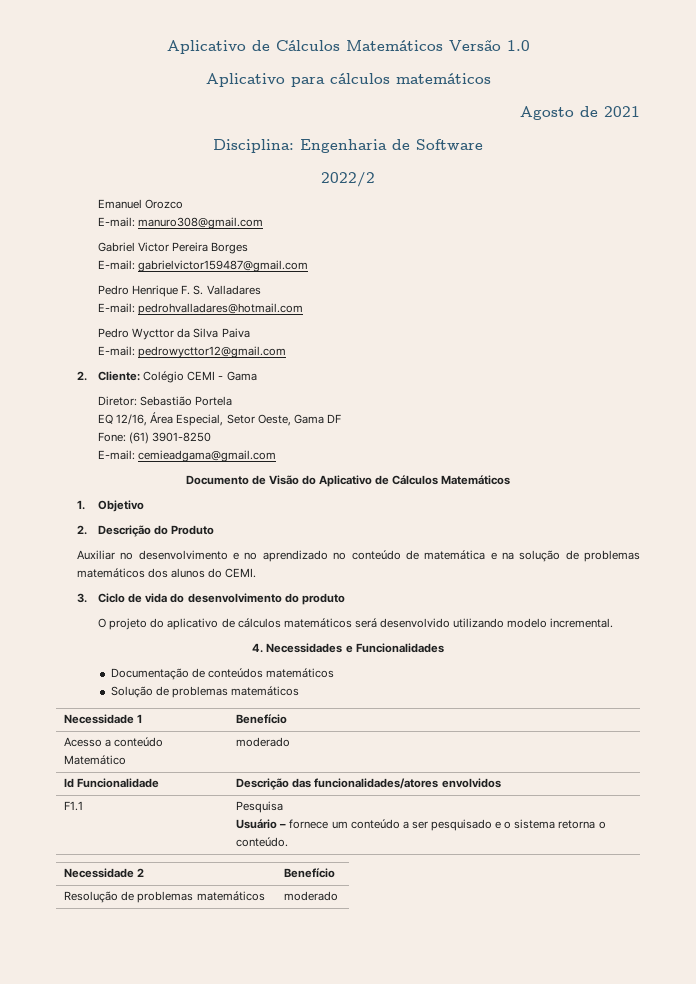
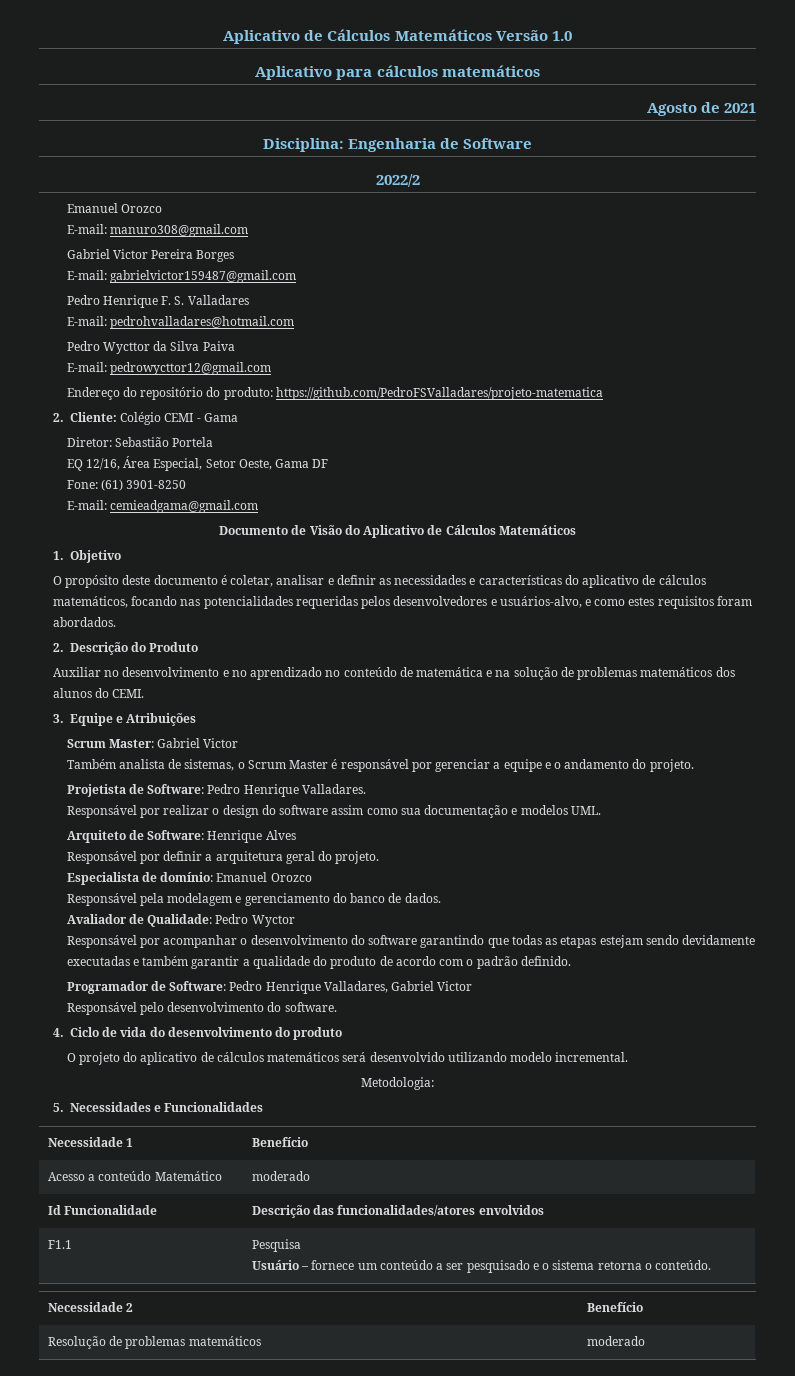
(287, 352) none -> [66,387,603,400] // Endereço do repositório do produto: https://github.com/PedroFSValladares/projeto-matematica
(145, 506) none -> [52,575,706,588] [52,596,752,609] [52,617,116,627] // O propósito deste documento é coletar, analisar e definir as necessidades e características do aplicativo de cálculos matemáticos, focando nas potencialidades requeridas pelos desenvolvedores e usuários-alvo, e como estes requisitos foram abordados.
(88, 598) none -> [69,713,197,726] [66,738,239,748] [66,759,694,772] [66,784,366,797] [66,805,601,818] [66,830,296,843] [66,851,380,864] [66,872,312,885] [66,893,441,906] [66,914,295,927] [66,935,756,948] [66,956,571,969] [66,981,473,994] [66,1002,337,1015] [52,1028,64,1037] Equipe e Atribuições // Scrum Master: Gabriel Victor // Também analista de sistemas, o Scrum Master é responsável por gerenciar a equipe e o andamento do projeto. // Projetista de Software: Pedro Henrique Valladares. // Responsável por realizar o design do software assim como sua documentação e modelos UML. // Arquiteto de Software: Henrique Alves // Responsável por definir a arquitetura geral do projeto. // Especialista de domínio: Emanuel Orozco // Responsável pela modelagem e gerenciamento do banco de dados. // Avaliador de Qualidade: Pedro Wyctor // Responsável por acompanhar o desenvolvimento do software garantindo que todas as etapas estejam sendo devidamente executadas e também garantir a qualidade do produto de acordo com o padrão definido. // Programador de Software: Pedro Henrique Valladares, Gabriel Victor // Responsável pelo desenvolvimento do software. // 4.
[252,643,264,653] 4. -> [361,1077,434,1090] [52,1103,64,1112] Metodologia: // 5.
[110,668,335,680] [110,686,300,698] // Documentação de conteúdos matemáticos // Solução de problemas matemáticos -> (264, 1107) none

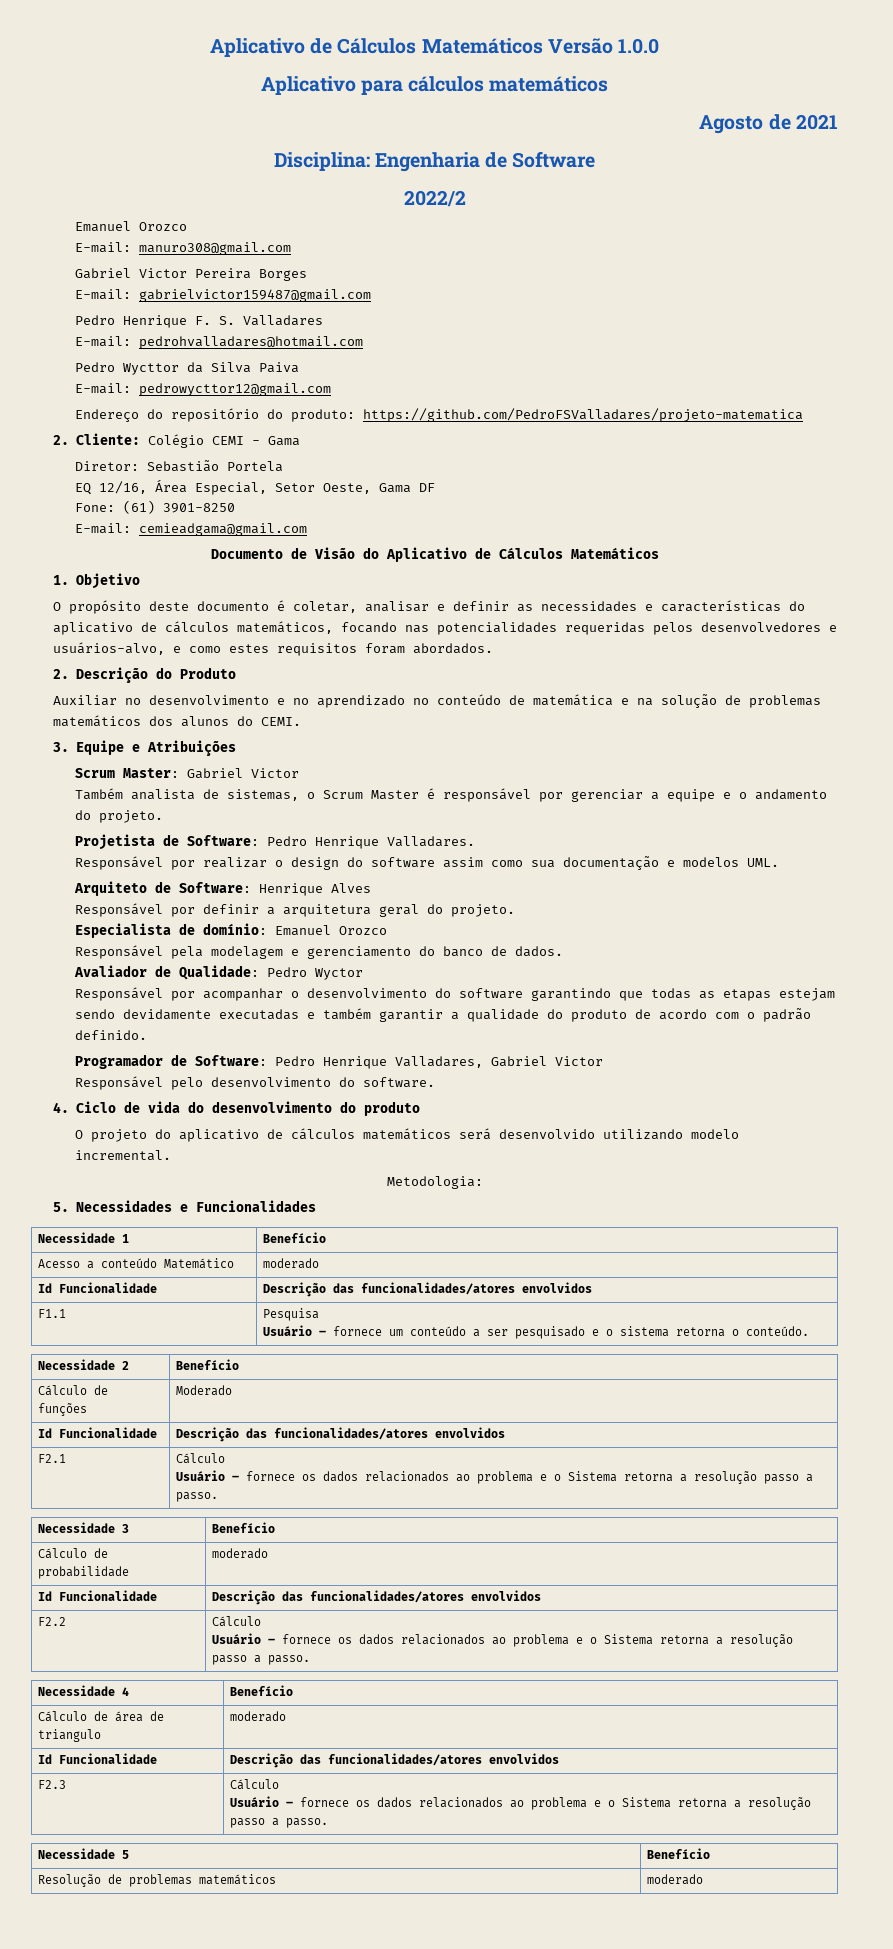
[551,31,572,41] 1.0 -> [618,38,660,54] 1.0.0
(643, 1307) none -> [38,1385,109,1396] [38,1403,88,1416] [176,1385,233,1396] [38,1427,158,1438] [176,1427,506,1442] [38,1454,67,1463] [176,1453,226,1464] [176,1470,814,1484] [176,1492,219,1502] [38,1522,130,1533] [212,1522,276,1533] [38,1548,109,1559] [38,1566,130,1579] [212,1548,269,1559] [38,1590,158,1601] [212,1590,542,1605] [38,1617,67,1626] [212,1616,262,1627] [212,1633,794,1647] [212,1655,311,1665] [38,1685,130,1696] [230,1685,294,1696] [38,1711,165,1722] [38,1729,102,1742] [230,1711,287,1722] [38,1753,158,1764] [230,1753,560,1768] [38,1780,67,1789] [230,1779,280,1790] [230,1796,812,1810] [230,1818,329,1828] [38,1848,130,1859] [647,1848,711,1859] // Cálculo de funções | Moderado // Id Funcionalidade | Descrição das funcionalidades/atores envolvidos // F2.1 | Cálculo // Usuário – fornece os dados relacionados ao problema e o Sistema retorna a resolução passo a passo. // Necessidade 3 | Benefício // Cálculo de probabilidade | moderado // Id Funcionalidade | Descrição das funcionalidades/atores envolvidos // F2.2 | Cálculo // Usuário – fornece os dados relacionados ao problema e o Sistema retorna a resolução passo a passo. // Necessidade 4 | Benefício // Cálculo de área de triangulo | moderado // Id Funcionalidade | Descrição das funcionalidades/atores envolvidos // F2.3 | Cálculo // Usuário – fornece os dados relacionados ao problema e o Sistema retorna a resolução passo a passo. // Necessidade 5 | Benefício

